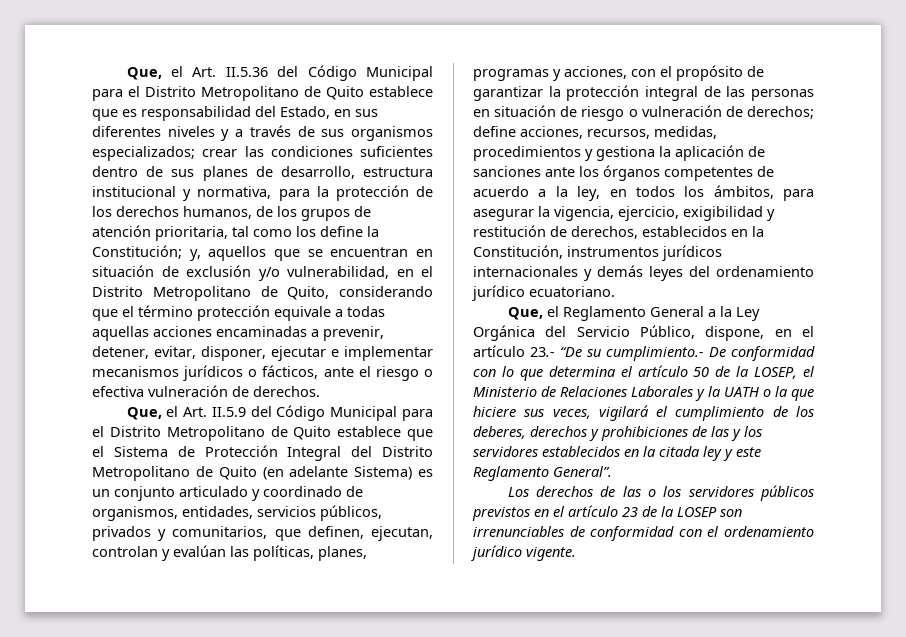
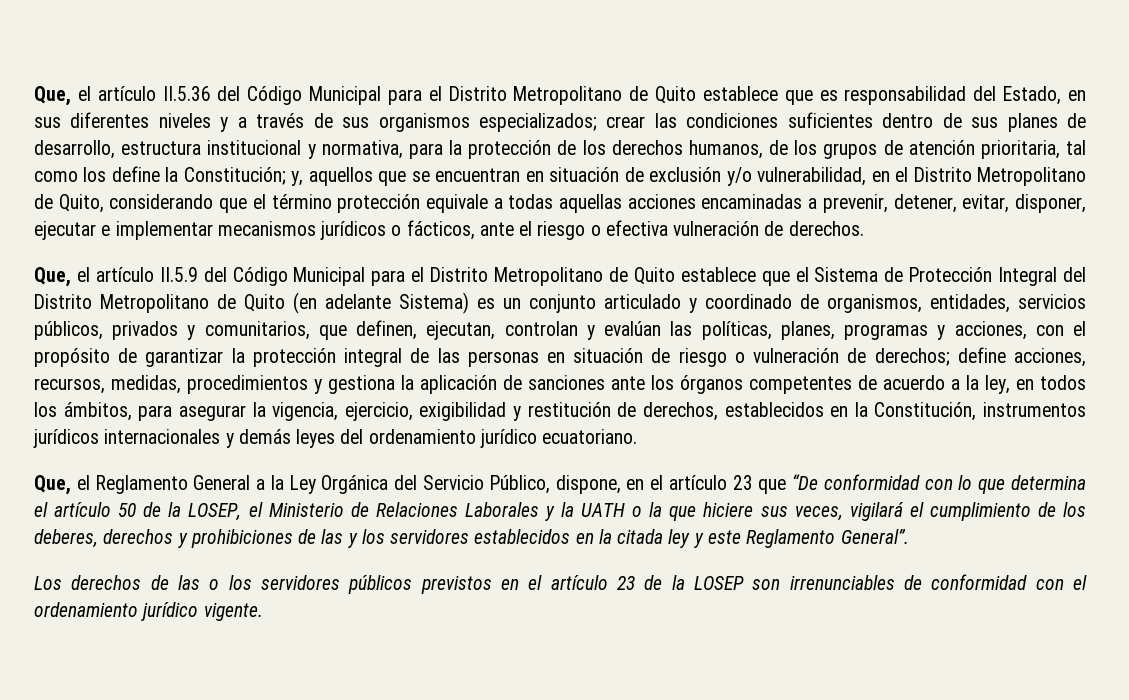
[126,66,217,80] Que, el Art. -> [34,86,156,106] Que, el artículo
[183,407,208,417] Art. -> [95,267,154,282] artículo
[530,346,726,361] 23.- “De su cumplimiento.- De -> [732,474,819,494] 23 que “De

